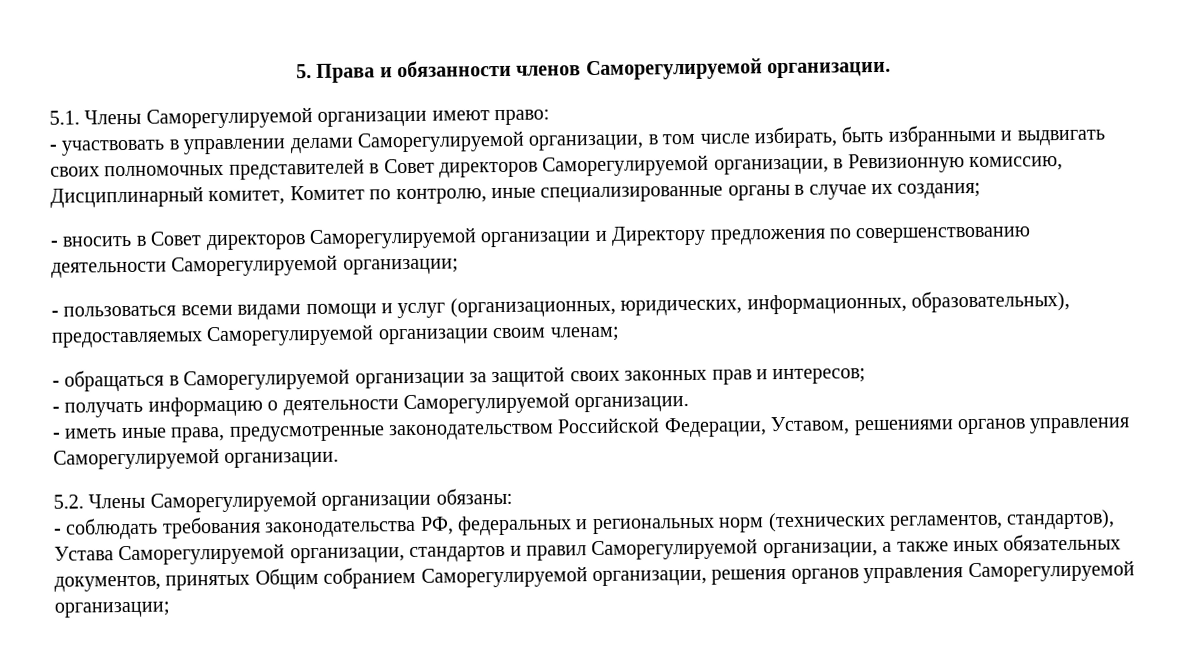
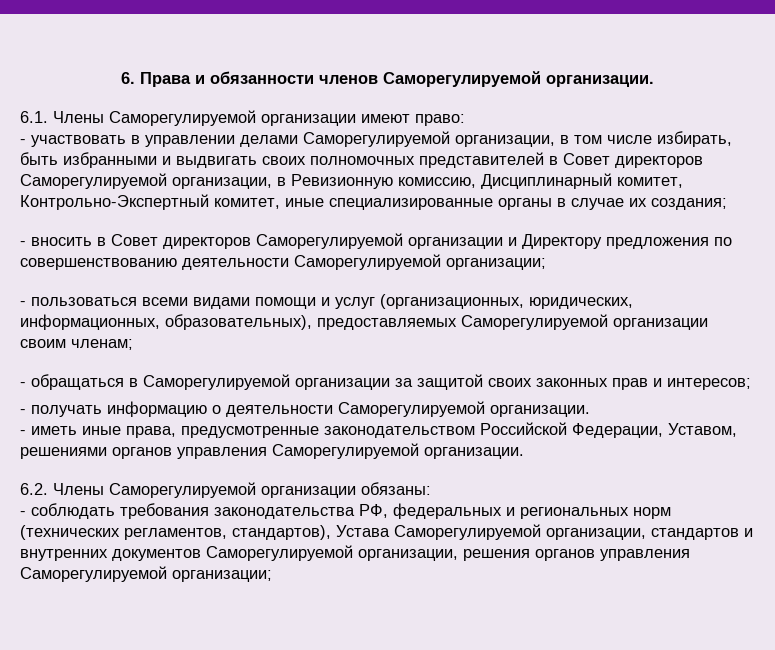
[295,64,312,79] 5. -> [121,72,135,84] 6.
[49,110,80,125] 5.1. -> [20,111,48,123] 6.1.
[289,185,487,205] Комитет по контролю, -> [20,194,280,210] Контрольно-Экспертный комитет,
[53,494,84,509] 5.2. -> [20,483,48,495] 6.2.
[526,533,1122,561] [54,566,417,592] правил Саморегулируемой организации, а также иных обязательных документов, принятых Общим собранием -> [20,549,201,561] внутренних документов

